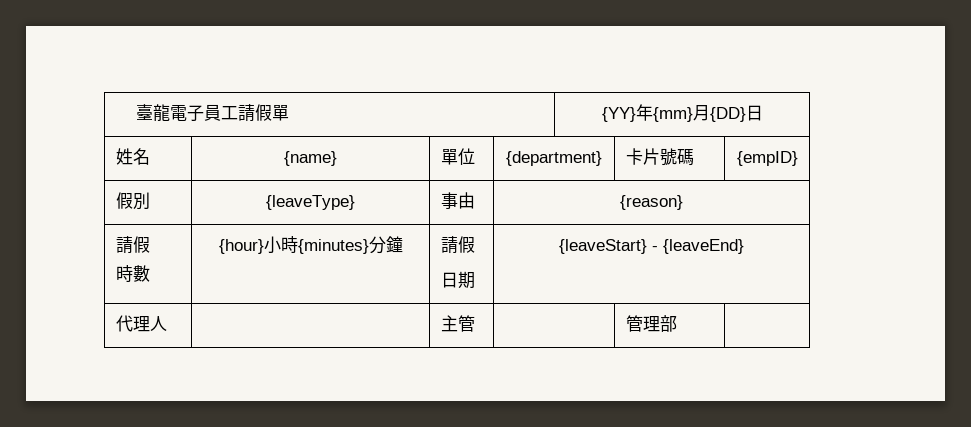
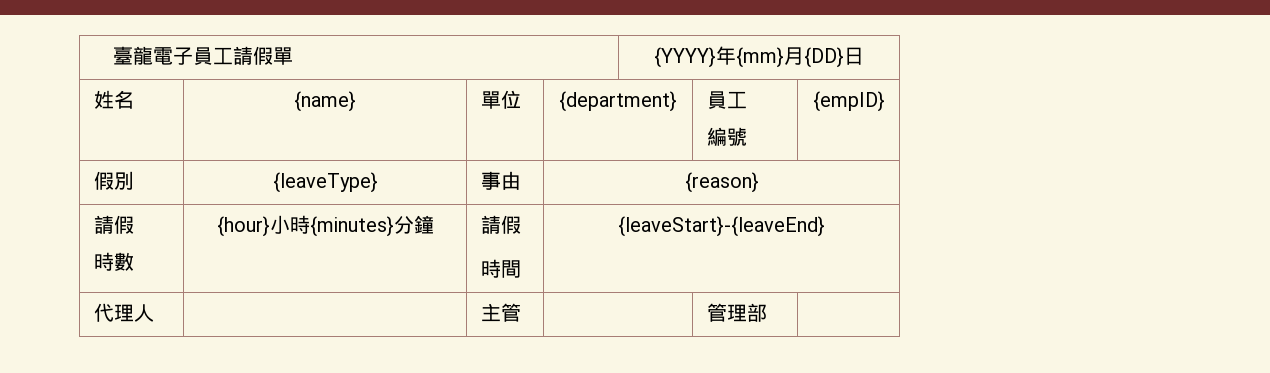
[601,107,636,122] {YY} -> [654,47,716,68] {YYYY}
[625,148,660,165] 卡片 -> [706,91,747,109] [706,127,727,146] 員工 // 編
[676,149,694,166] 碼 -> (747, 136) none
[440,271,475,289] [559,239,744,254] 日期 | {leaveStart} - {leaveEnd} -> [480,259,521,278] [618,216,825,237] 時間 | {leaveStart}-{leaveEnd}

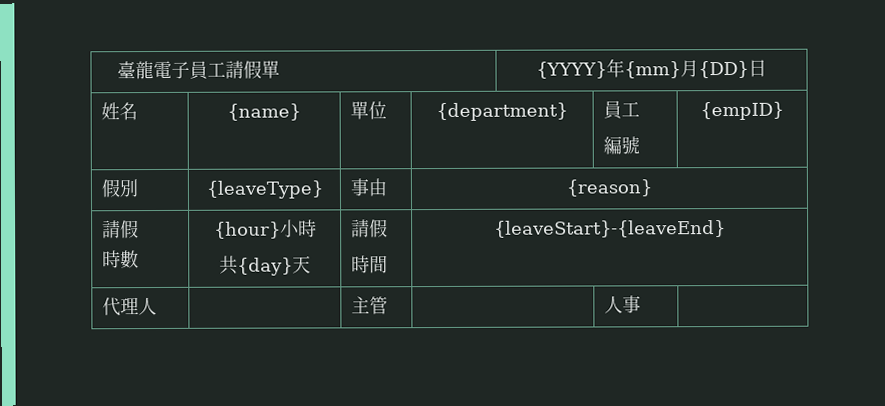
[309,215,434,237] {minutes}分鐘 -> [219,255,311,276] // 共{day}天
[706,303,767,322] 管理部 -> [603,295,641,314] 人事

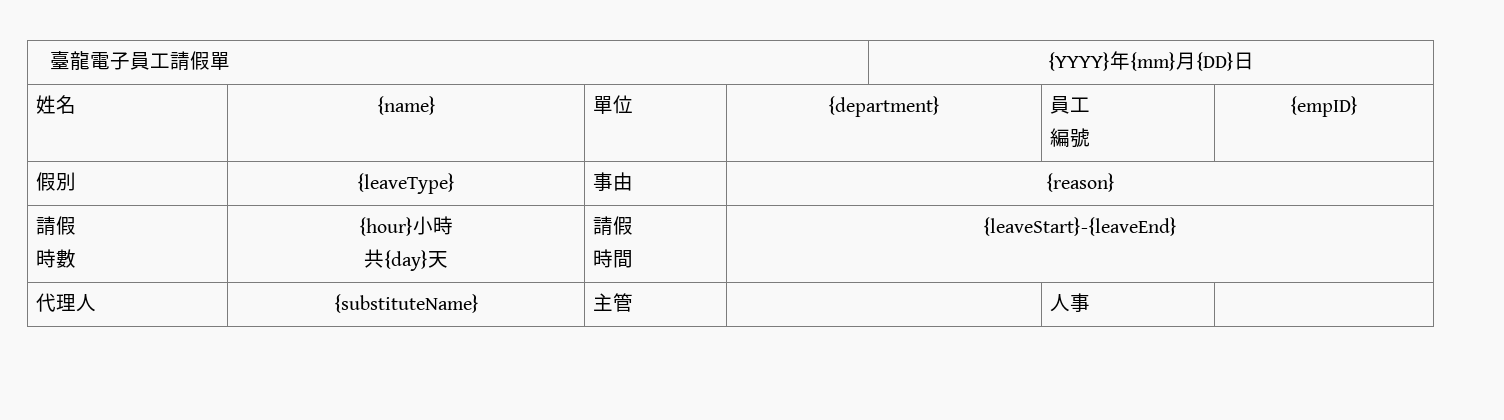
(157, 306) none -> [333,294,479,313] {substituteName}

